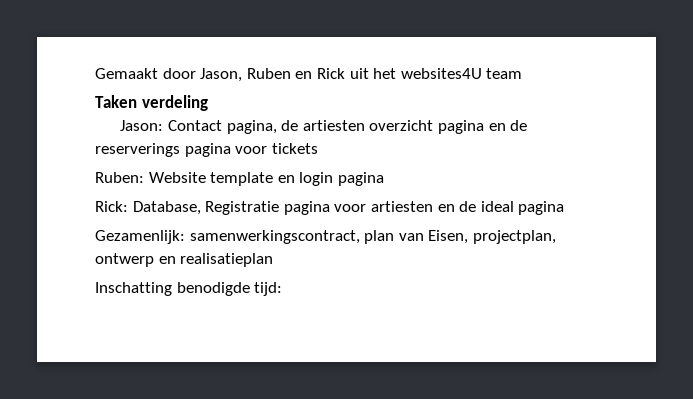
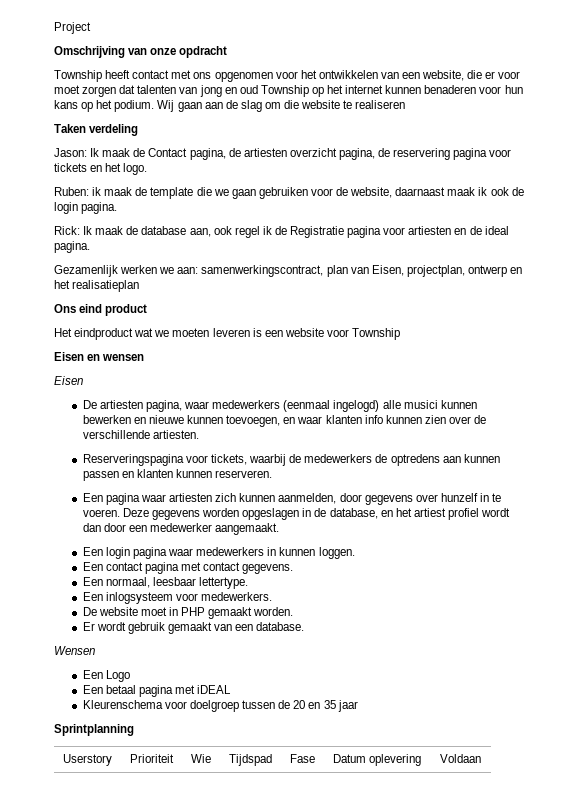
[95,68,523,82] Gemaakt door Jason, Ruben en Rick uit het websites4U team -> [54,22,91,34] [54,46,228,58] [54,70,521,82] [54,85,523,97] [54,100,406,112] Project // Omschrijving van onze opdracht // Township heeft contact met ons opgenomen voor het ontwikkelen van een website, die er voor moet zorgen dat talenten van jong en oud Township op het internet kunnen benaderen voor hun kans op het podium. Wij gaan aan de slag om die website te realiseren
(164, 125) none -> [90,148,146,157] Ik maak de
[437,120,528,134] [95,143,180,157] pagina en de reserverings -> [338,148,451,160] pagina, de reservering
[95,172,384,186] [95,201,201,215] // Ruben: Website template en login pagina // Rick: Database, -> [90,163,148,175] [54,187,524,199] [54,202,118,214] [54,226,287,238] en het logo. // Ruben: ik maak de template die we gaan gebruiken voor de website, daarnaast maak ik ook de login pagina. // Rick: Ik maak de database aan, ook regel ik de
[518,201,565,215] [95,230,185,244] pagina // Gezamenlijk: -> [54,241,90,253] [54,265,199,277] pagina. // Gezamenlijk werken we aan:
(176, 260) none -> [54,280,70,289] het
[95,282,283,296] Inschatting benodigde tijd: -> [54,304,148,316] [54,328,401,340] [54,352,145,361] [54,376,83,385] [82,400,477,412] [82,415,487,427] [82,430,199,439] [82,454,500,466] [82,469,273,481] [82,493,502,505] [82,508,511,520] [82,523,280,535] [82,547,355,559] [82,562,294,574] [82,577,249,589] [82,592,273,604] [82,607,294,619] [82,622,305,634] [54,646,95,655] [82,670,130,682] [82,685,232,697] [82,700,358,712] [54,724,134,736] [62,754,112,766] [129,754,174,763] [190,754,211,763] [228,754,272,766] [289,754,315,763] [332,754,421,766] [439,754,481,763] Ons eind product // Het eindproduct wat we moeten leveren is een website voor Township // Eisen en wensen // Eisen // De artiesten pagina, waar medewerkers (eenmaal ingelogd) alle musici kunnen bewerken en nieuwe kunnen toevoegen, en waar klanten info kunnen zien over de verschillende artiesten. // Reserveringspagina voor tickets, waarbij de medewerkers de optredens aan kunnen passen en klanten kunnen reserveren. // Een pagina waar artiesten zich kunnen aanmelden, door gegevens over hunzelf in te voeren. Deze gegevens worden opgeslagen in de database, en het artiest profiel wordt dan door een medewerker aangemaakt. // Een login pagina waar medewerkers in kunnen loggen. // Een contact pagina met contact gegevens. // Een normaal, leesbaar lettertype. // Een inlogsysteem voor medewerkers. // De website moet in PHP gemaakt worden. // Er wordt gebruik gemaakt van een database. // Wensen // Een Logo // Een betaal pagina met iDEAL // Kleurenschema voor doelgroep tussen de 20 en 35 jaar // Sprintplanning // Userstory | Prioriteit | Wie | Tijdspad | Fase | Datum oplevering | Voldaan

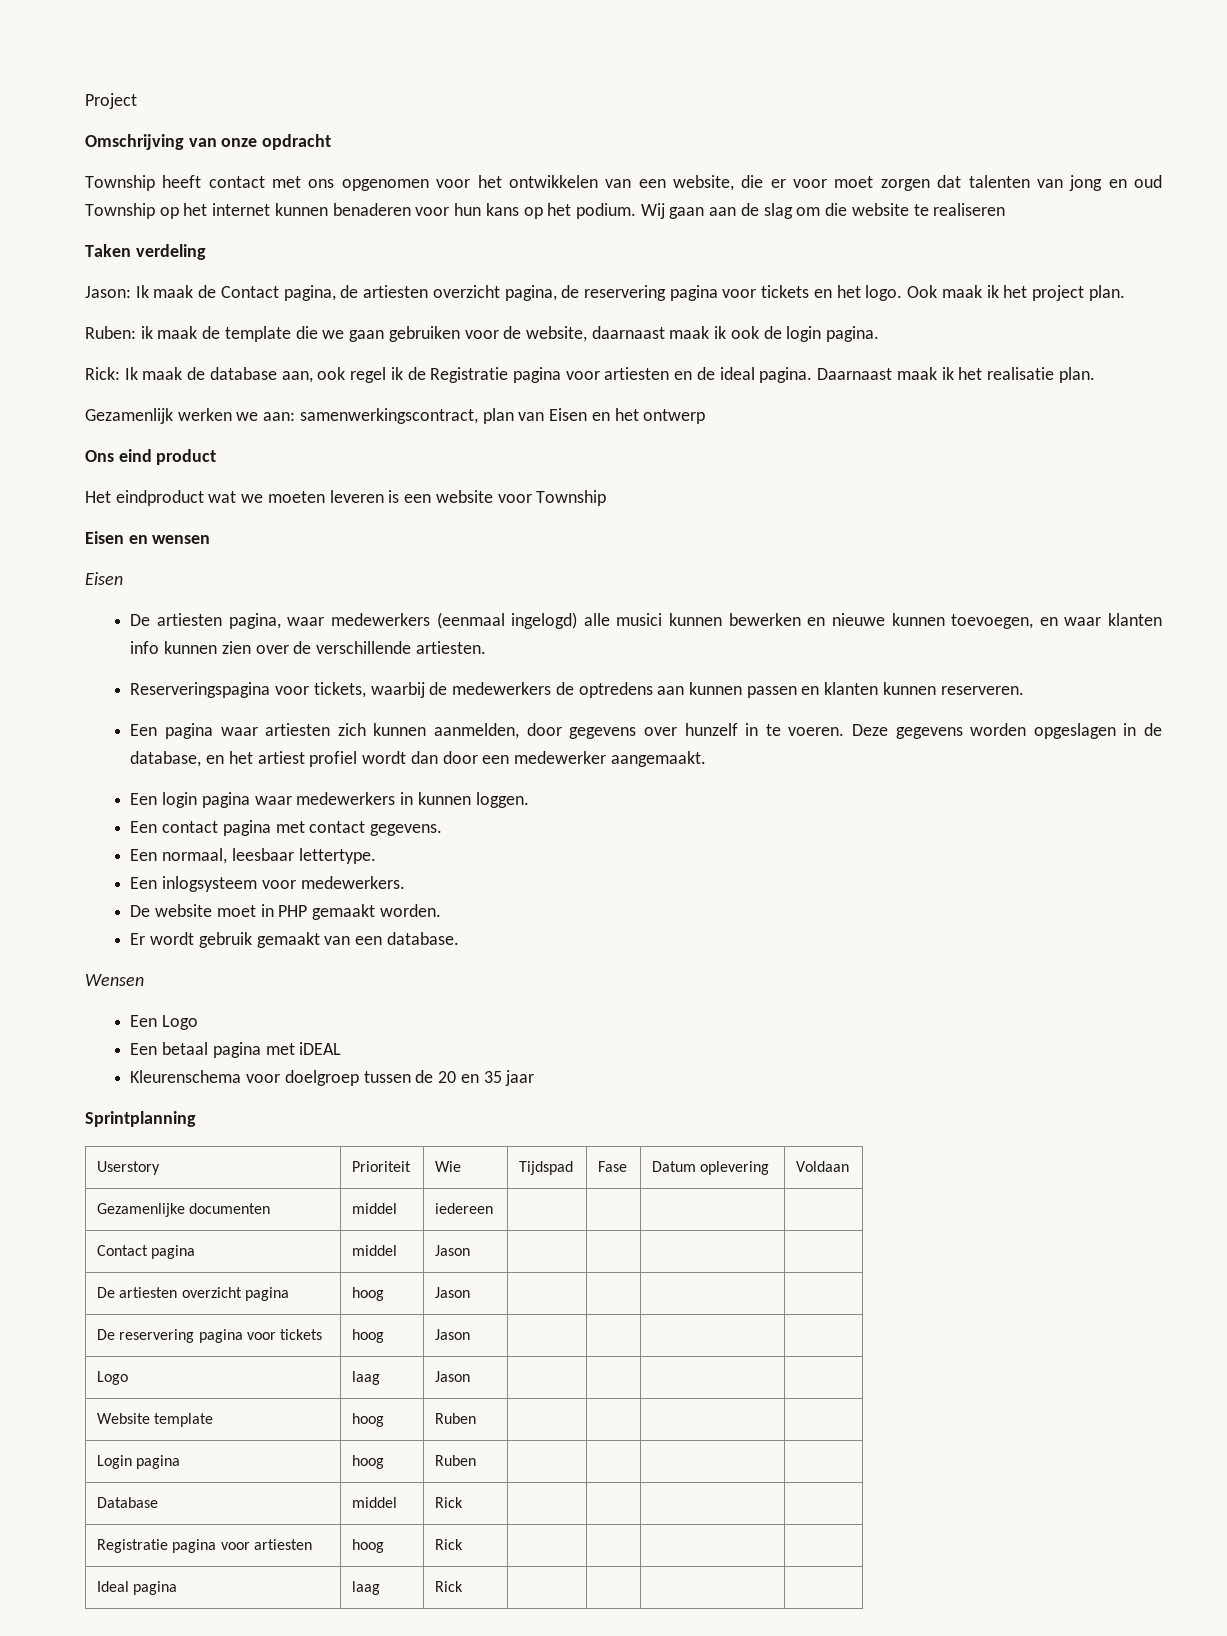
(148, 169) none -> [907,285,1125,301] Ook maak ik het project plan.
(90, 247) none -> [817,367,1095,383] Daarnaast maak ik het realisatie plan.
[371,265,523,277] [54,280,140,292] Eisen, projectplan, ontwerp en het realisatieplan -> [549,408,706,424] Eisen en het ontwerp
(481, 758) none -> [97,1203,271,1217] [352,1203,398,1214] [435,1203,494,1214] [97,1245,196,1259] [352,1245,398,1256] [435,1245,471,1256] [97,1287,290,1301] [352,1287,385,1301] [435,1287,471,1298] [97,1329,323,1343] [352,1329,385,1343] [435,1329,471,1340] [97,1371,129,1385] [352,1371,381,1385] [435,1371,471,1382] [97,1413,214,1427] [352,1413,385,1427] [435,1413,477,1424] [97,1455,181,1469] [352,1455,385,1469] [435,1455,477,1466] [97,1497,159,1508] [352,1497,398,1508] [435,1497,464,1508] [97,1539,313,1553] [352,1539,385,1553] [435,1539,464,1550] [97,1581,178,1595] [352,1581,381,1595] [435,1581,464,1592] // Gezamenlijke documenten | middel | iedereen | | | | // Contact pagina | middel | Jason | | | | // De artiesten overzicht pagina | hoog | Jason | | | | // De reservering pagina voor tickets | hoog | Jason | | | | // Logo | laag | Jason | | | | // Website template | hoog | Ruben | | | | // Login pagina | hoog | Ruben | | | | // Database | middel | Rick | | | | // Registratie pagina voor artiesten | hoog | Rick | | | | // Ideal pagina | laag | Rick | | | |

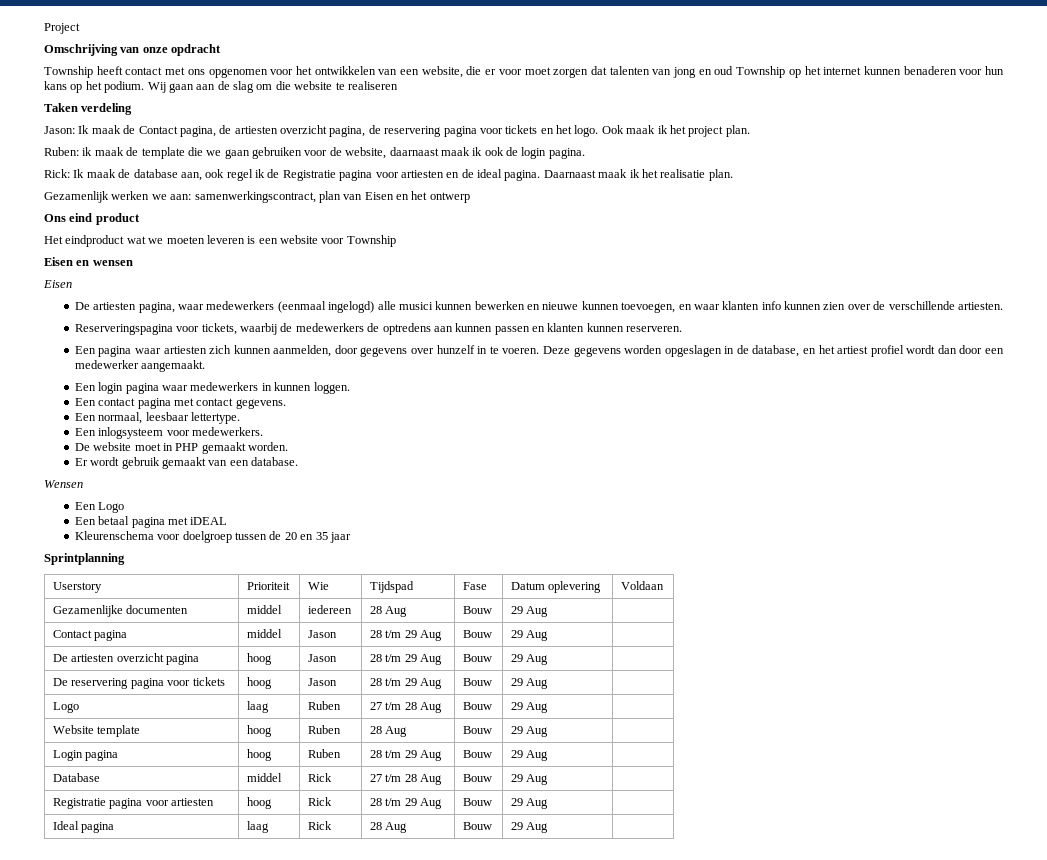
(494, 1208) | | -> [370,606,408,617] [463,606,493,614] [511,606,549,617] 28 Aug | Bouw | 29 Aug
(471, 1250) | | -> [370,630,443,641] [463,630,493,638] [511,630,549,641] 28 t/m 29 Aug | Bouw | 29 Aug
(471, 1292) | | -> [370,654,443,665] [463,654,493,662] [511,654,549,665] 28 t/m 29 Aug | Bouw | 29 Aug
[97,1371,129,1385] [352,1371,381,1385] [435,1371,471,1382] | | | // Logo | laag | Jason | | | -> [370,678,443,689] [463,678,493,686] [511,678,549,689] [53,702,80,713] [247,701,270,713] [308,701,342,710] [370,702,443,713] [463,702,493,710] [511,702,549,713] 28 t/m 29 Aug | Bouw | 29 Aug | // Logo | laag | Ruben | 27 t/m 28 Aug | Bouw | 29 Aug
(477, 1418) | | -> [370,726,408,737] [463,726,493,734] [511,726,549,737] 28 Aug | Bouw | 29 Aug
[97,1497,159,1508] [352,1497,398,1508] [435,1497,464,1508] | | | // Database | middel | Rick | | | -> [370,750,443,761] [463,750,493,758] [511,750,549,761] [53,773,101,782] [247,773,283,782] [308,773,333,782] [370,774,443,785] [463,774,493,782] [511,774,549,785] 28 t/m 29 Aug | Bouw | 29 Aug | // Database | middel | Rick | 27 t/m 28 Aug | Bouw | 29 Aug
(464, 1544) | | -> [370,798,443,809] [463,798,493,806] [511,798,549,809] 28 t/m 29 Aug | Bouw | 29 Aug
(464, 1586) | | -> [370,822,408,833] [463,822,493,830] [511,822,549,833] 28 Aug | Bouw | 29 Aug

